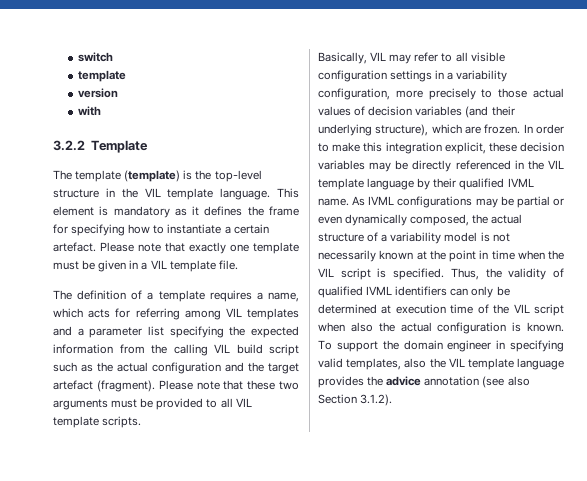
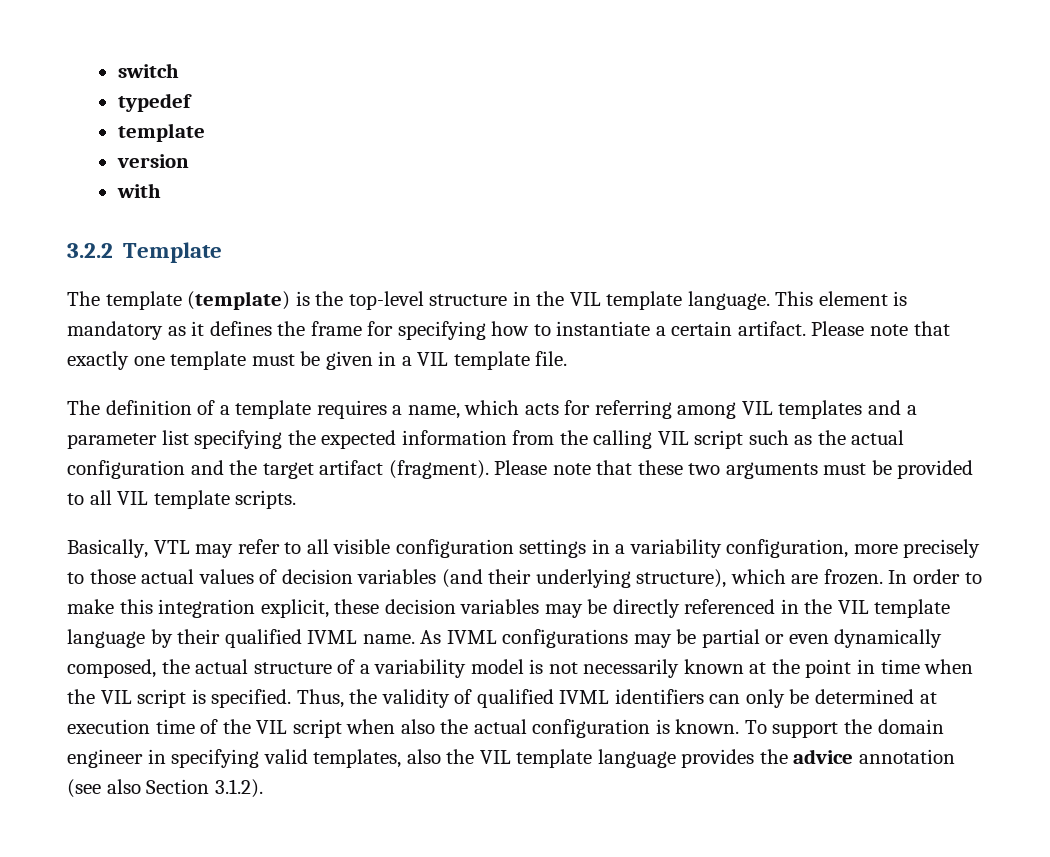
(114, 57) none -> [117,93,192,112] // typedef
[53,242,96,252] artefact. -> [737,321,806,336] artifact.
[236,344,263,354] build -> (689, 438) none
[53,380,93,390] artefact -> [319,460,384,475] artifact
[370,52,387,61] VIL -> [153,540,190,554] VTL

